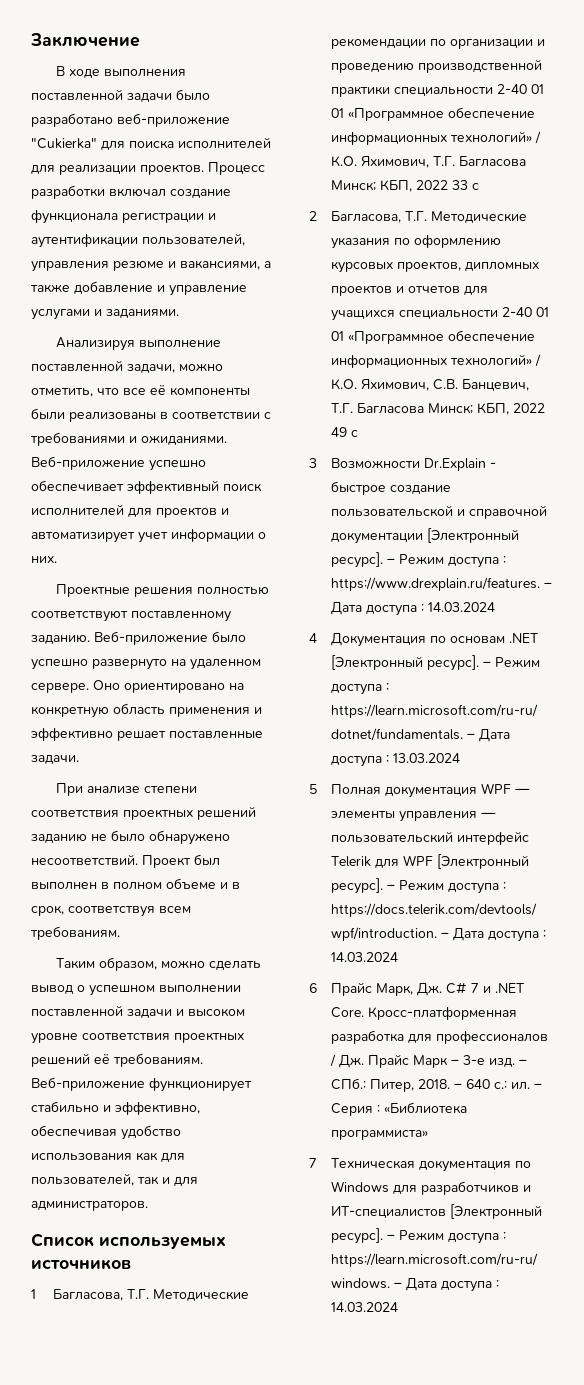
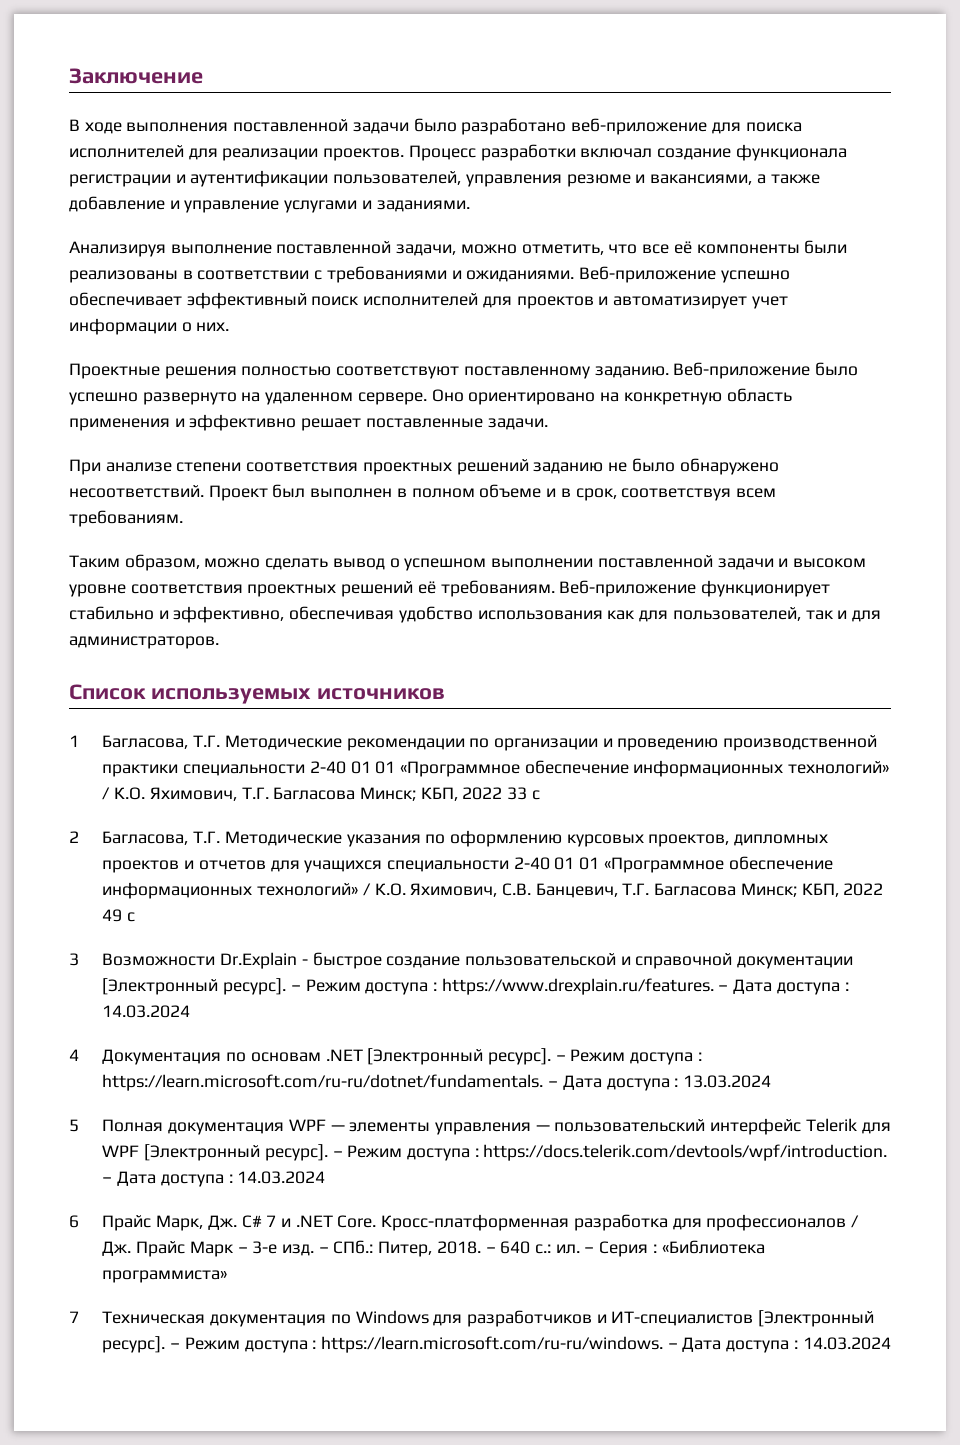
[31,138,97,149] "Cukierka" -> (708, 126) none

